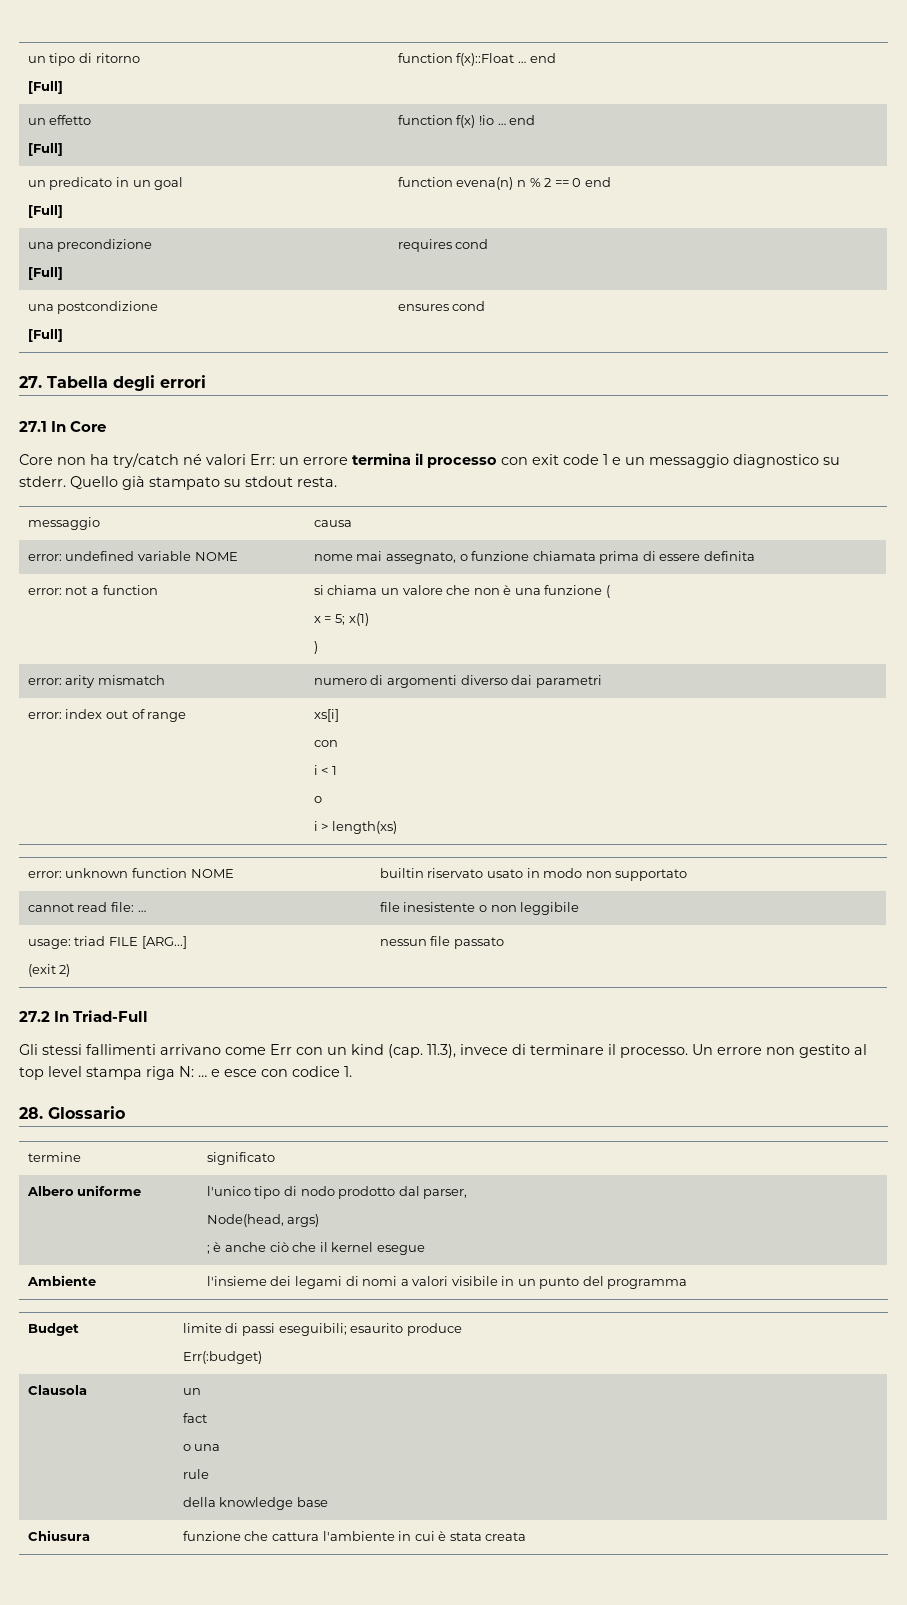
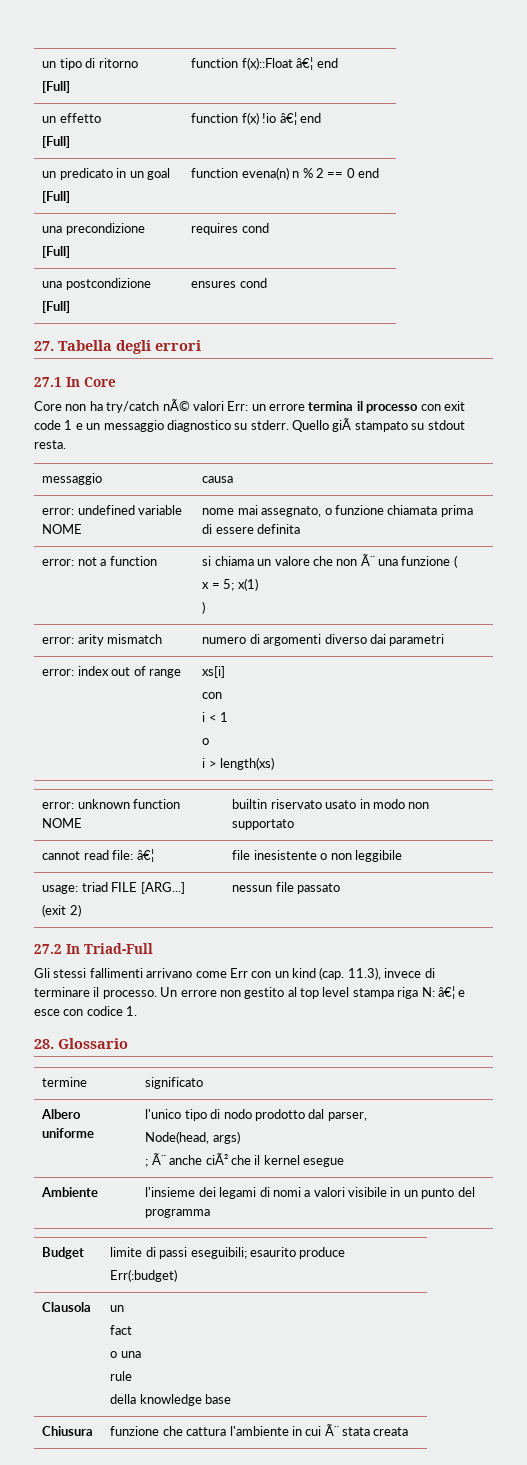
[517,61,526,63] … -> [296,57,314,70] â€¦
[497,123,506,125] … -> [279,112,297,125] â€¦
[183,454,202,465] né -> [162,399,190,411] nÃ©
[122,476,145,490] già -> [332,418,352,432] giÃ
[503,585,512,595] è -> [360,554,375,566] Ã¨
[137,910,146,912] … -> [136,849,154,862] â€¦
[198,1075,207,1077] … -> [437,986,455,999] â€¦
[213,1242,289,1252] è anche ciò -> [151,1153,228,1165] Ã¨ anche ciÃ²
[438,1531,447,1541] è -> [324,1424,339,1436] Ã¨

